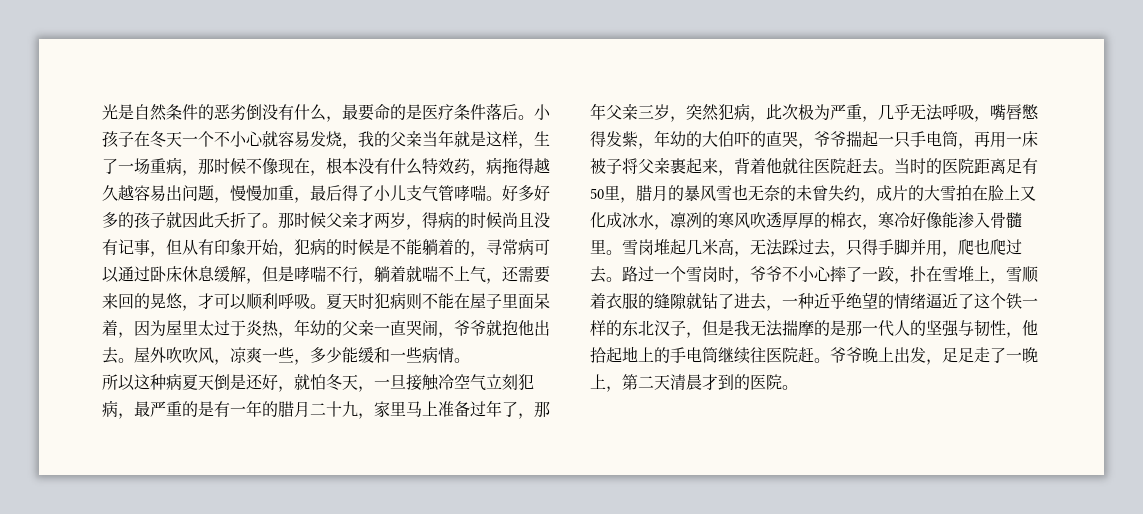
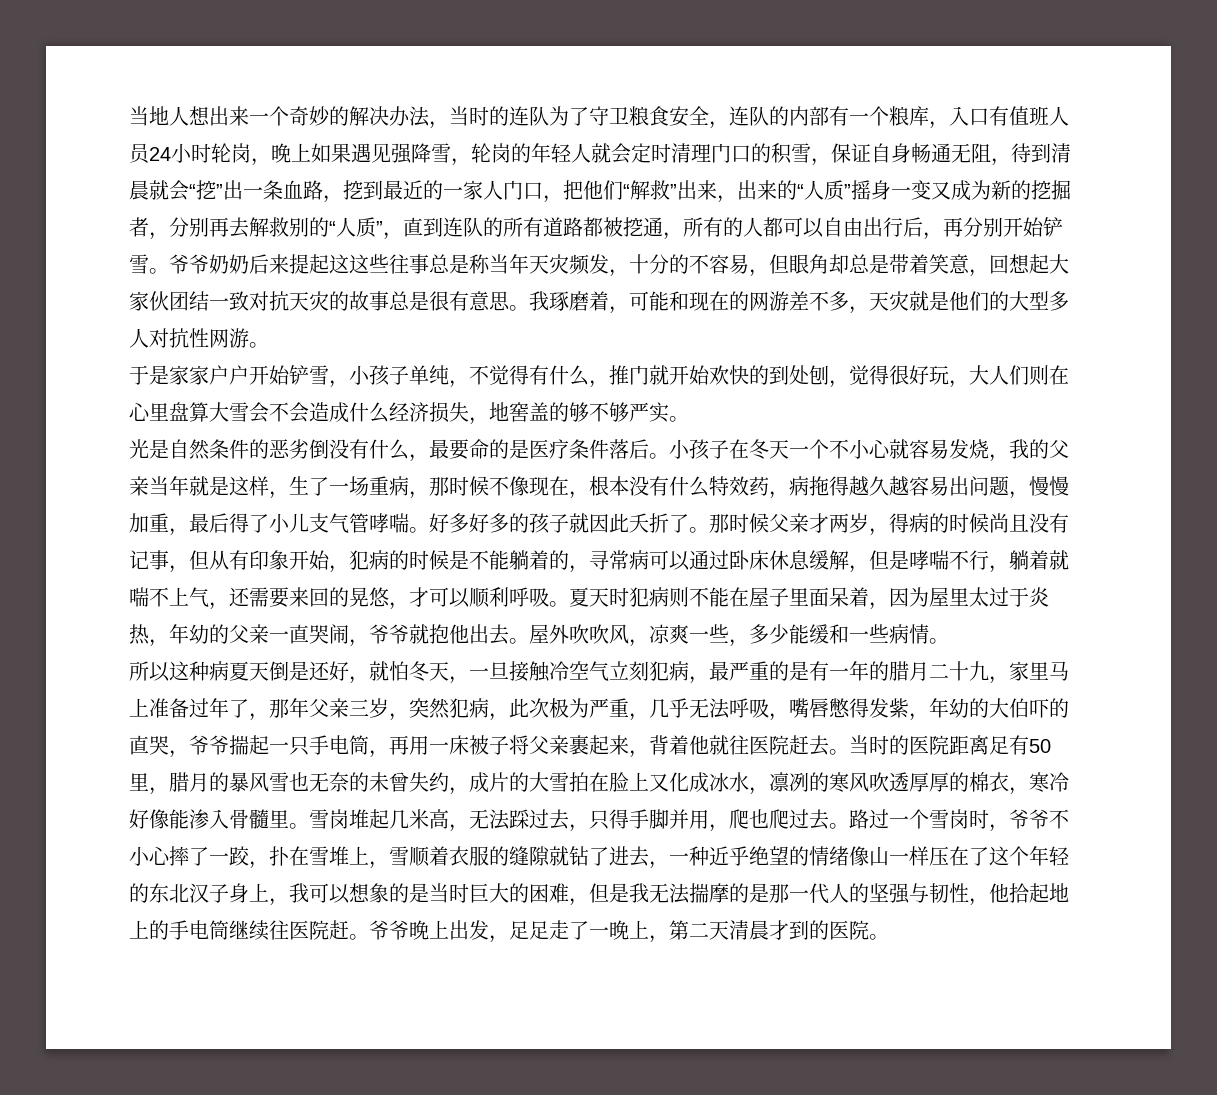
(102, 112) none -> [129,106,1069,129] [129,143,1071,166] [129,180,1071,203] [129,217,1063,240] [129,254,1069,277] [129,291,1069,314] [129,328,269,348] [129,365,1069,388] [129,402,689,425] 当地人想出来一个奇妙的解决办法，当时的连队为了守卫粮食安全，连队的内部有一个粮库，入口有值班人员24小时轮岗，晚上如果遇见强降雪，轮岗的年轻人就会定时清理门口的积雪，保证自身畅通无阻，待到清晨就会“挖”出一条血路，挖到最近的一家人门口，把他们“解救”出来，出来的“人质”摇身一变又成为新的挖掘者，分别再去解救别的“人质”，直到连队的所有道路都被挖通，所有的人都可以自由出行后，再分别开始铲雪。爷爷奶奶后来提起这这些往事总是称当年天灾频发，十分的不容易，但眼角却总是带着笑意，回想起大家伙团结一致对抗天灾的故事总是很有意思。我琢磨着，可能和现在的网游差不多，天灾就是他们的大型多人对抗性网游。 // 于是家家户户开始铲雪，小孩子单纯，不觉得有什么，推门就开始欢快的到处刨，觉得很好玩，大人们则在心里盘算大雪会不会造成什么经济损失，地窖盖的够不够严实。 //
[926,293,1038,309] [590,320,686,336] 逼近了这个铁一样的东北汉子 -> [849,846,1070,866] [129,883,569,906] 像山一样压在了这个年轻的东北汉子身上，我可以想象的是当时巨大的困难

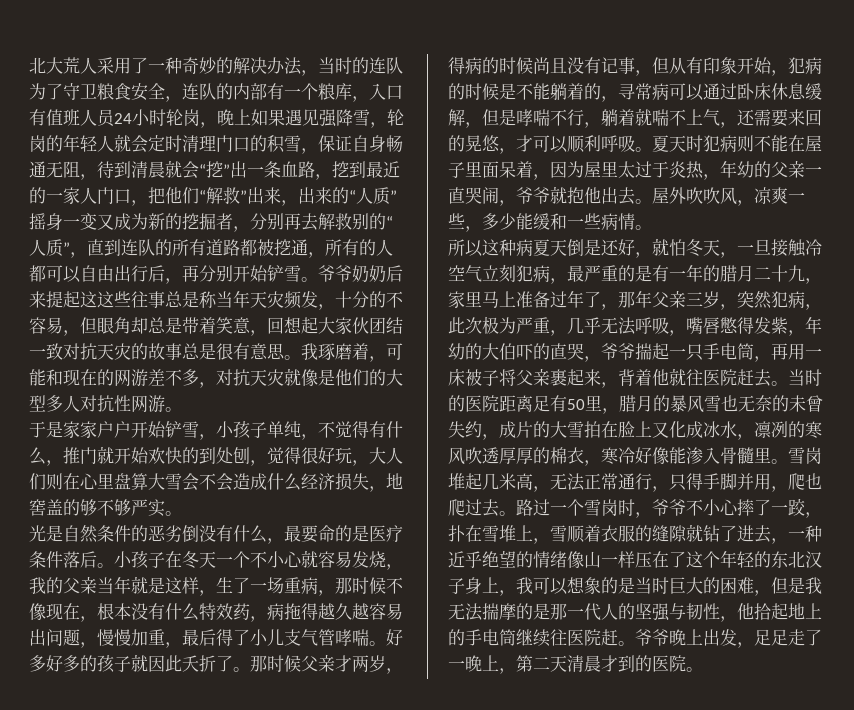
[129,106,289,126] 当地人想出来一个 -> [29,57,182,74] 北大荒人采用了一种
[869,291,929,311] 天灾就 -> [216,368,318,387] 对抗天灾就像
[509,809,569,830] 踩过去 -> [584,473,652,490] 正常通行

